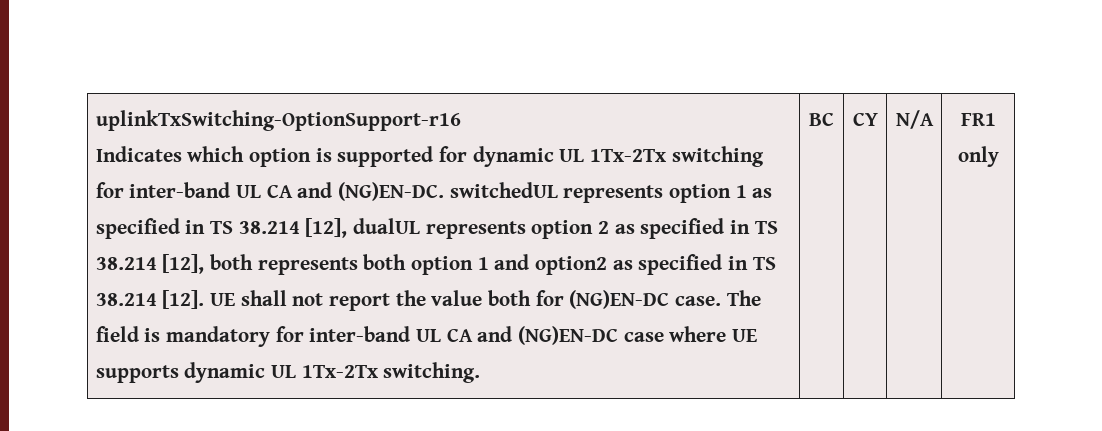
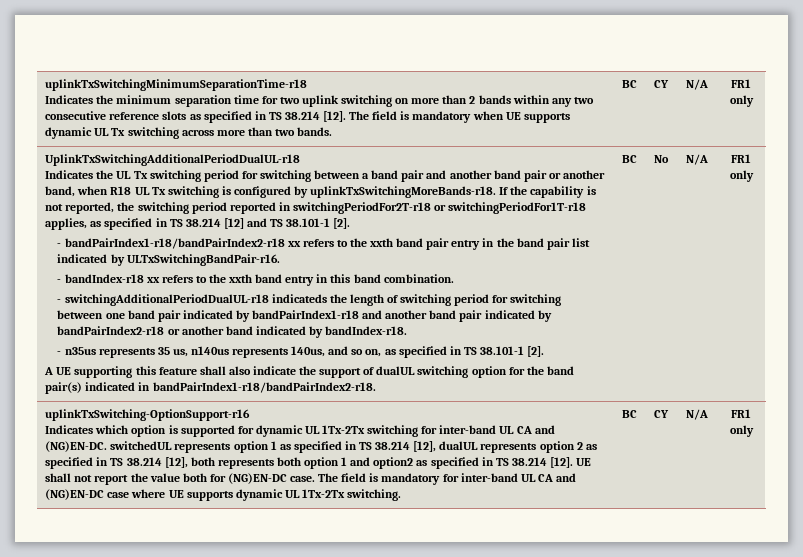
(95, 120) none -> [45,79,308,91] [45,95,594,107] [45,111,570,123] [45,127,333,139] [622,80,637,88] [654,80,669,88] [685,79,708,90] [731,79,751,88] [729,95,754,107] [45,154,301,166] [45,170,606,182] [45,186,596,198] [45,202,587,214] [45,218,351,230] [57,238,590,250] [57,254,280,266] [57,274,454,286] [57,294,562,306] [57,310,552,322] [57,326,408,338] [57,346,545,358] [44,366,574,378] [45,382,376,394] [622,155,637,163] [654,155,669,163] [685,154,708,165] [731,154,751,163] [729,170,754,182] uplinkTxSwitchingMinimumSeparationTime-r18 // Indicates the minimum separation time for two uplink switching on more than 2 bands within any two consecutive reference slots as specified in TS 38.214 [12]. The field is mandatory when UE supports dynamic UL Tx switching across more than two bands. | BC | CY | N/A | FR1 only // UplinkTxSwitchingAdditionalPeriodDualUL-r18 // Indicates the UL Tx switching period for switching between a band pair and another band pair or another band, when R18 UL Tx switching is configured by uplinkTxSwitchingMoreBands-r18. If the capability is not reported, the switching period reported in switchingPeriodFor2T-r18 or switchingPeriodFor1T-r18 applies, as specified in TS 38.214 [12] and TS 38.101-1 [2]. // - bandPairIndex1-r18/bandPairIndex2-r18 xx refers to the xxth band pair entry in the band pair list indicated by ULTxSwitchingBandPair-r16. // - bandIndex-r18 xx refers to the xxth band entry in this band combination. // - switchingAdditionalPeriodDualUL-r18 indicateds the length of switching period for switching between one band pair indicated by bandPairIndex1-r18 and another band pair indicated by bandPairIndex2-r18 or another band indicated by bandIndex-r18. // - n35us represents 35 us, n140us represents 140us, and so on, as specified in TS 38.101-1 [2]. // A UE supporting this feature shall also indicate the support of dualUL switching option for the band pair(s) indicated in bandPairIndex1-r18/bandPairIndex2-r18. | BC | No | N/A | FR1 only //

